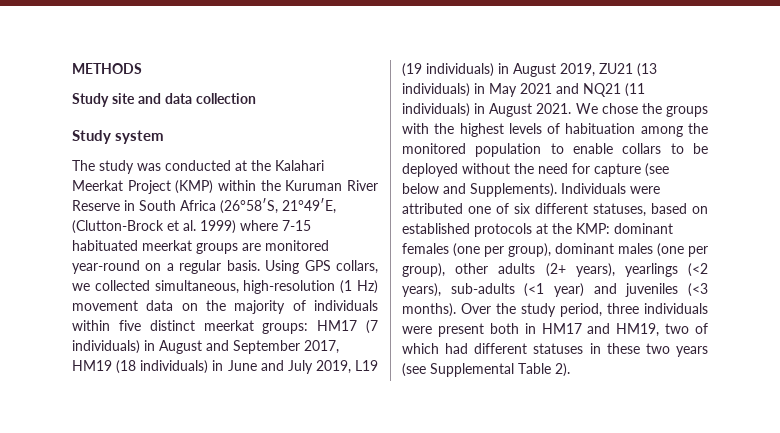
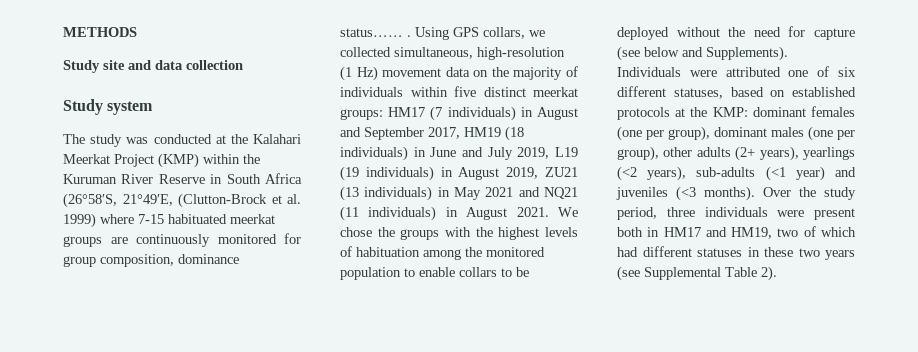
[265,240,329,251] [72,260,260,274] monitored year-round on a regular basis. -> [136,233,301,247] [63,254,239,267] [340,28,411,37] continuously monitored for group composition, dominance status…… .

